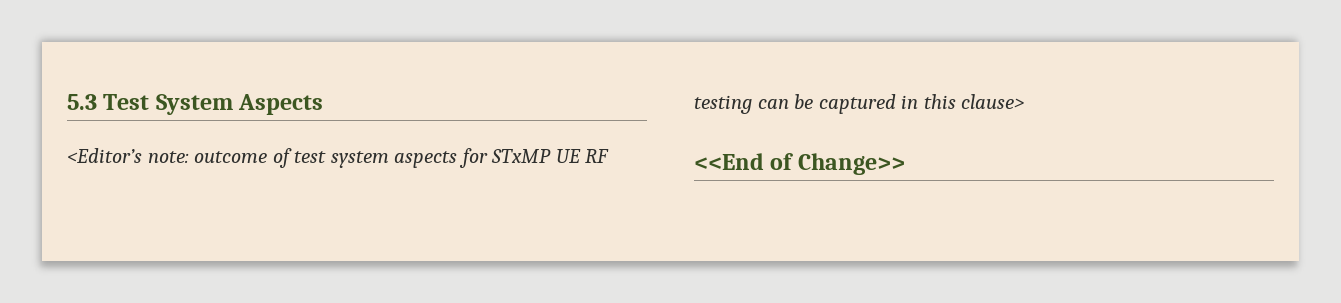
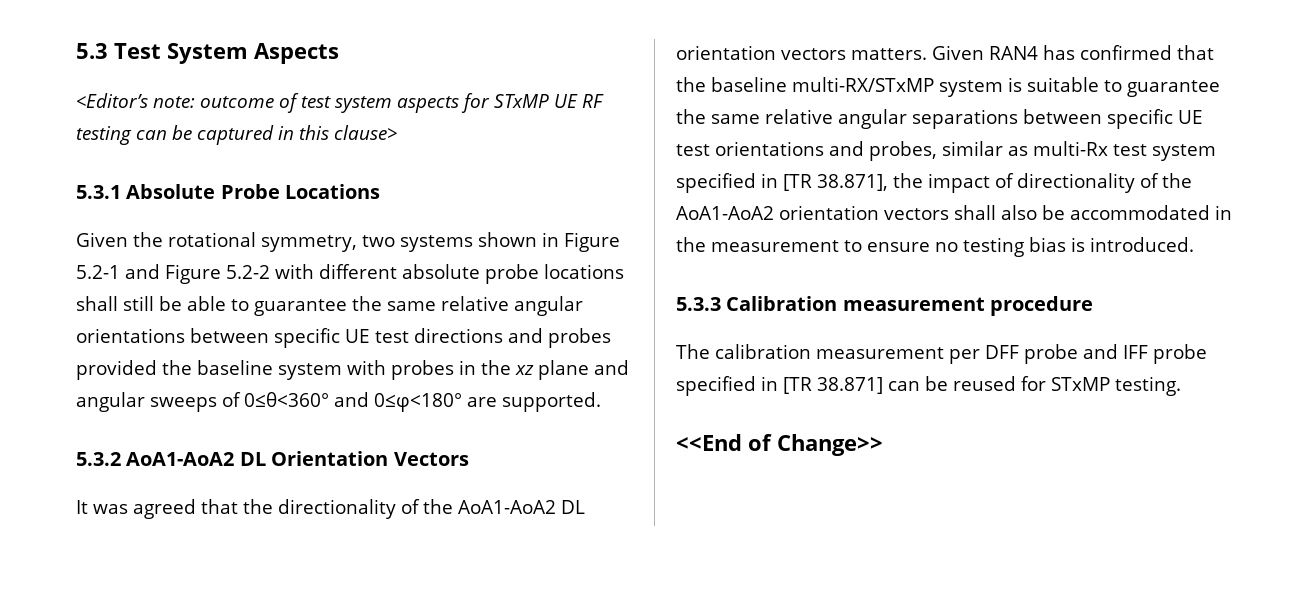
(1025, 101) none -> [76,184,381,199] [76,232,620,252] [76,264,624,284] [76,296,583,316] [76,328,611,348] [76,360,629,380] [76,392,601,412] [76,451,469,466] [76,499,585,519] [676,45,1214,60] [676,77,1220,97] [676,109,1203,129] [676,141,1216,161] [676,173,1192,193] [676,205,1232,220] [676,237,1194,257] [676,296,1094,316] [676,344,1207,364] [676,376,1181,396] // 5.3.1 Absolute Probe Locations // Given the rotational symmetry, two systems shown in Figure 5.2-1 and Figure 5.2-2 with different absolute probe locations shall still be able to guarantee the same relative angular orientations between specific UE test directions and probes provided the baseline system with probes in the xz plane and angular sweeps of 0≤θ<360° and 0≤φ<180° are supported. // 5.3.2 AoA1-AoA2 DL Orientation Vectors // It was agreed that the directionality of the AoA1-AoA2 DL orientation vectors matters. Given RAN4 has confirmed that the baseline multi-RX/STxMP system is suitable to guarantee the same relative angular separations between specific UE test orientations and probes, similar as multi-Rx test system specified in [TR 38.871], the impact of directionality of the AoA1-AoA2 orientation vectors shall also be accommodated in the measurement to ensure no testing bias is introduced. // 5.3.3 Calibration measurement procedure // The calibration measurement per DFF probe and IFF probe specified in [TR 38.871] can be reused for STxMP testing.

